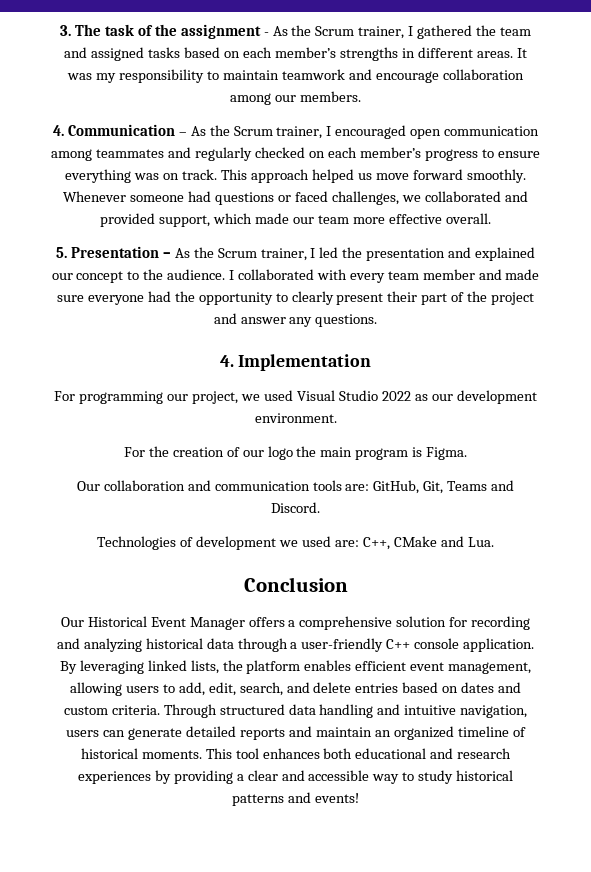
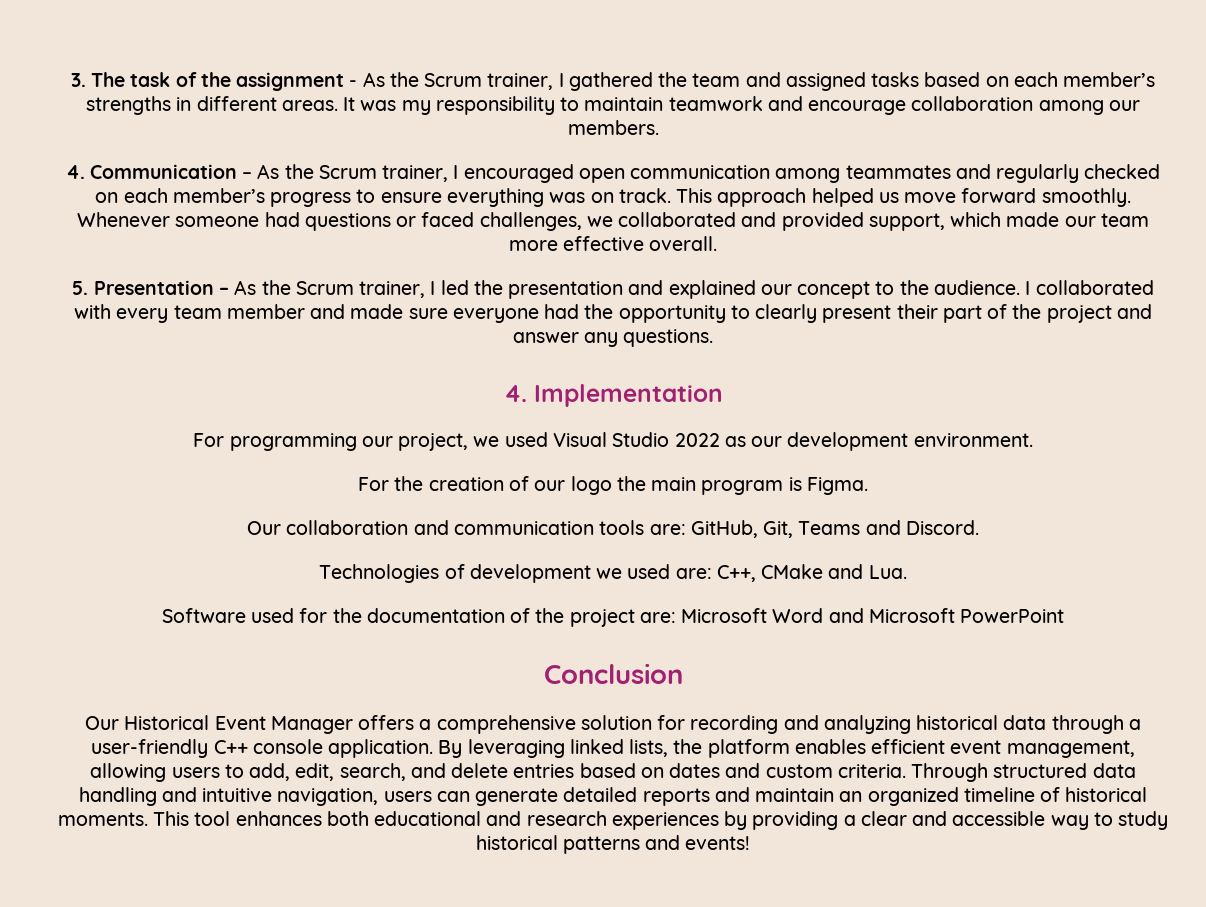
(494, 542) none -> [161,608,1065,627] // Software used for the documentation of the project are: Microsoft Word and Microsoft PowerPoint

